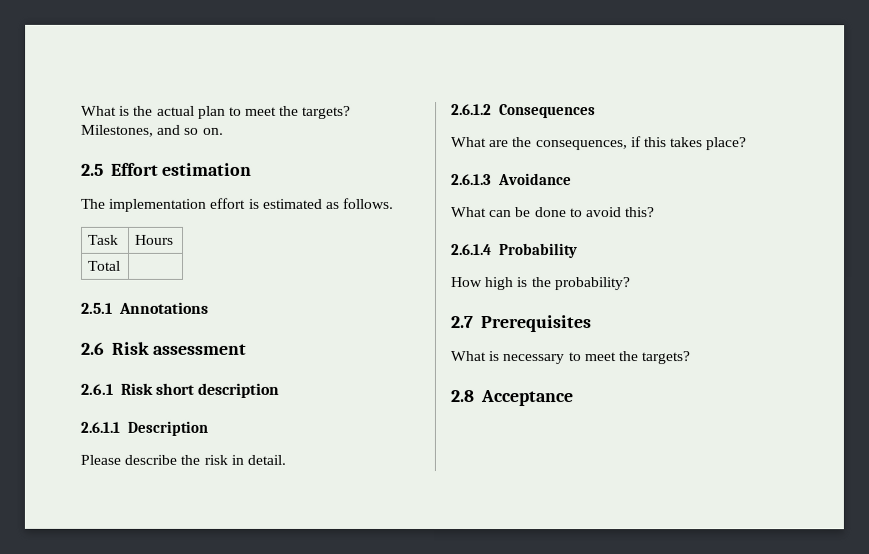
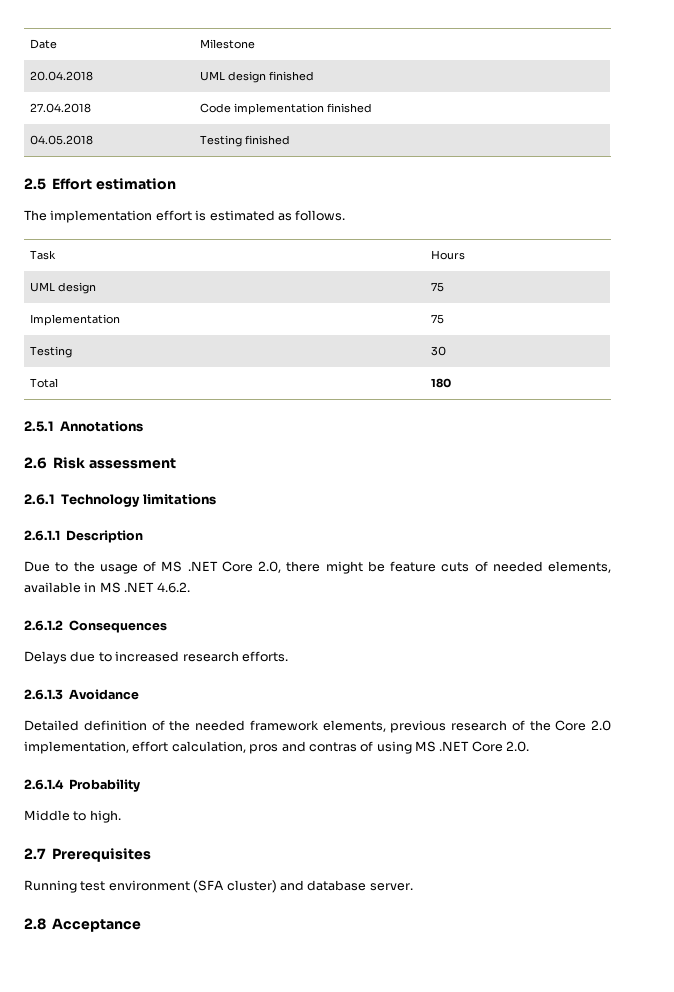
[81,105,352,119] [81,124,224,137] What is the actual plan to meet the targets? Milestones, and so on. -> [30,39,58,49] [200,39,256,49] [30,71,94,81] [200,71,315,83] [30,103,92,113] [200,103,373,115] [30,135,94,145] [200,135,291,147] Date | Milestone // 20.04.2018 | UML design finished // 27.04.2018 | Code implementation finished // 04.05.2018 | Testing finished
(175, 239) none -> [30,282,97,294] [431,282,445,292] [30,314,121,326] [431,314,445,324] [30,346,73,358] [431,346,447,356] // UML design | 75 // Implementation | 75 // Testing | 30
(122, 265) none -> [431,378,452,388] 180
[119,382,280,398] Risk short description -> [61,494,216,507] Technology limitations
[80,454,286,465] [451,104,596,119] [451,136,748,151] [451,173,572,186] [451,207,656,218] [451,243,578,259] [450,277,630,291] [450,315,591,333] [450,351,691,365] Please describe the risk in detail. // 2.6.1.2 Consequences // What are the consequences, if this takes place? // 2.6.1.3 Avoidance // What can be done to avoid this? // 2.6.1.4 Probability // How high is the probability? // 2.7 Prerequisites // What is necessary to meet the targets? -> [24,561,611,574] [24,582,190,593] [24,620,168,633] [24,651,288,664] [24,689,140,700] [24,720,611,733] [24,741,530,754] [24,779,141,792] [24,810,121,823] [24,848,152,862] [24,880,413,893] Due to the usage of MS .NET Core 2.0, there might be feature cuts of needed elements, available in MS .NET 4.6.2. // 2.6.1.2 Consequences // Delays due to increased research efforts. // 2.6.1.3 Avoidance // Detailed definition of the needed framework elements, previous research of the Core 2.0 implementation, effort calculation, pros and contras of using MS .NET Core 2.0. // 2.6.1.4 Probability // Middle to high. // 2.7 Prerequisites // Running test environment (SFA cluster) and database server.

